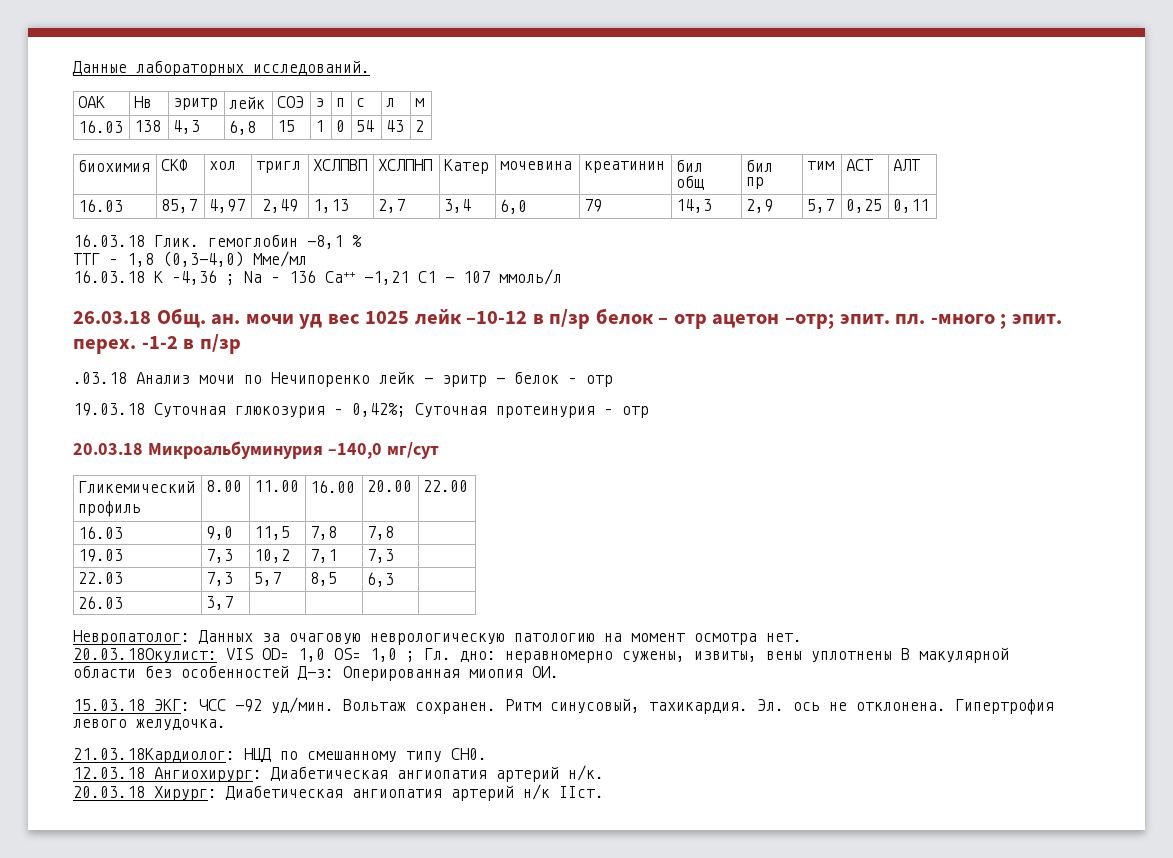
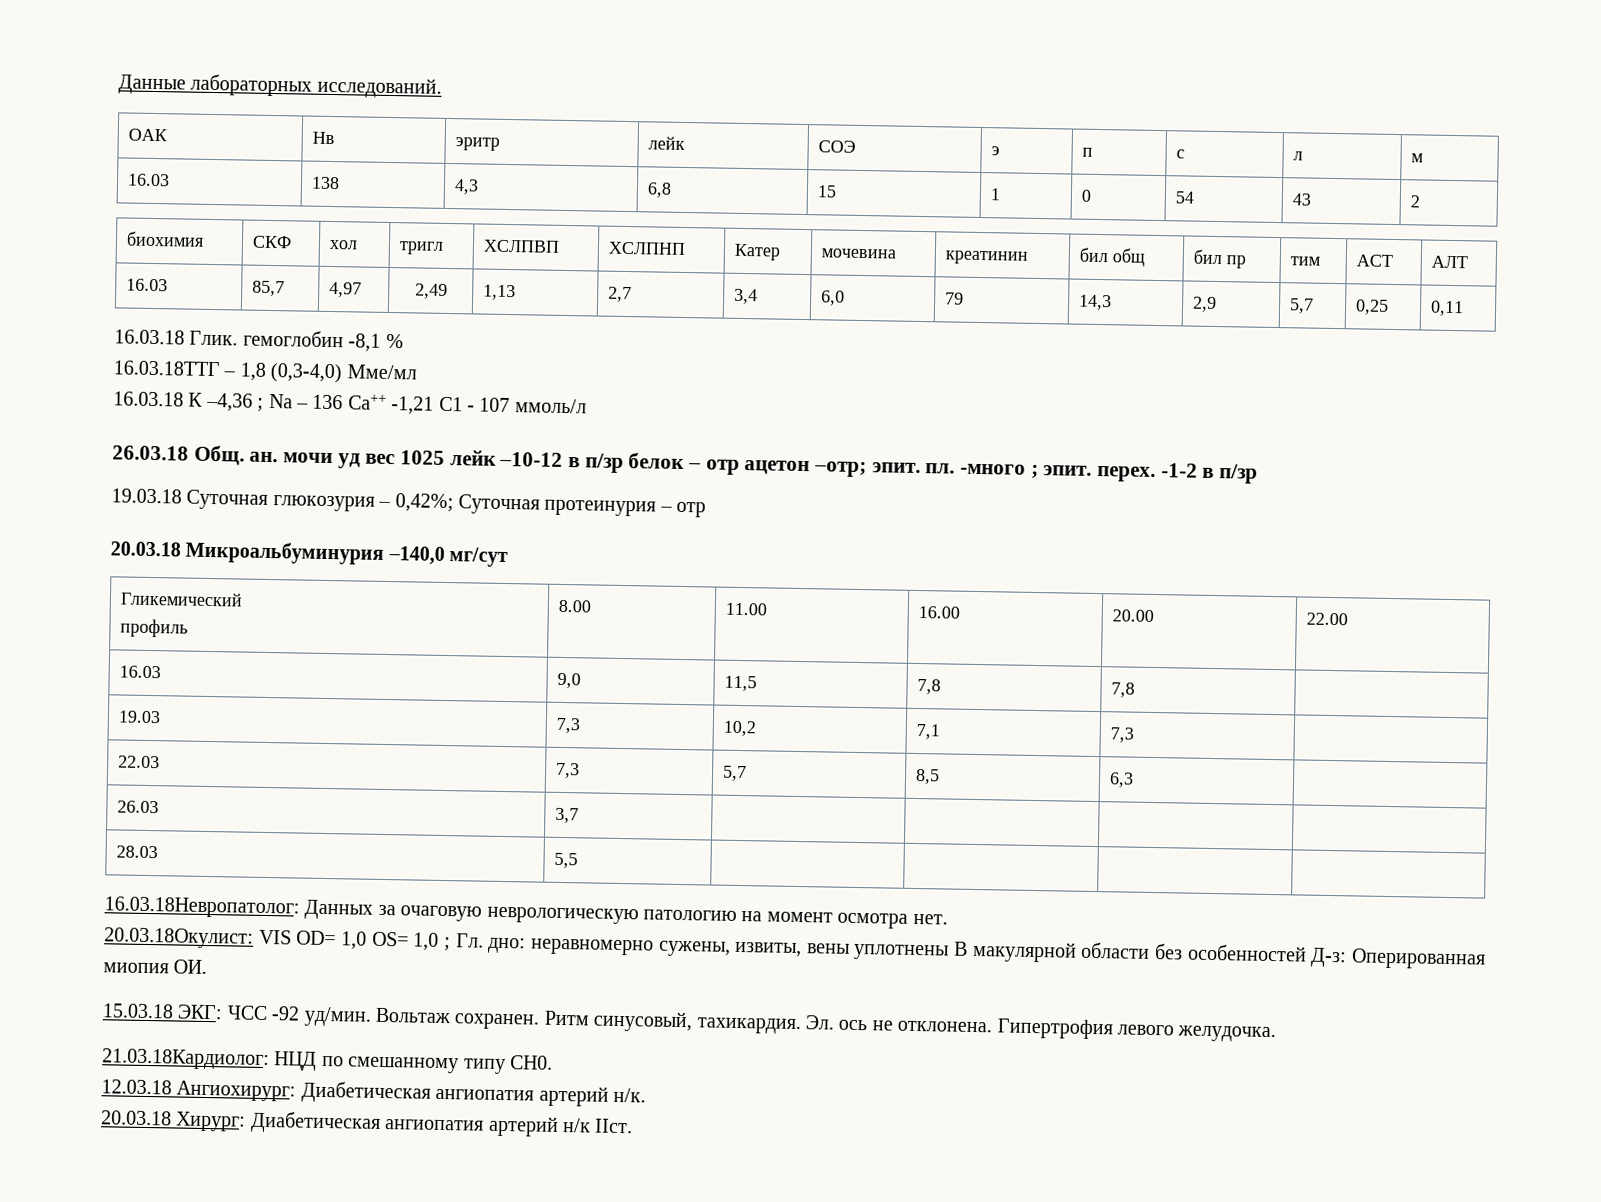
[73,253,100,265] ТТГ -> [113,360,220,377] 16.03.18ТТГ
[73,371,613,387] // .03.18 Анализ мочи по Нечипоренко лейк - эритр - белок – отр -> (1259, 474) none
[73,630,190,645] // Невропатолог: -> [115,845,158,859] [553,852,578,869] [104,896,300,919] // 28.03 | 5,5 | | | | // 16.03.18Невропатолог:

